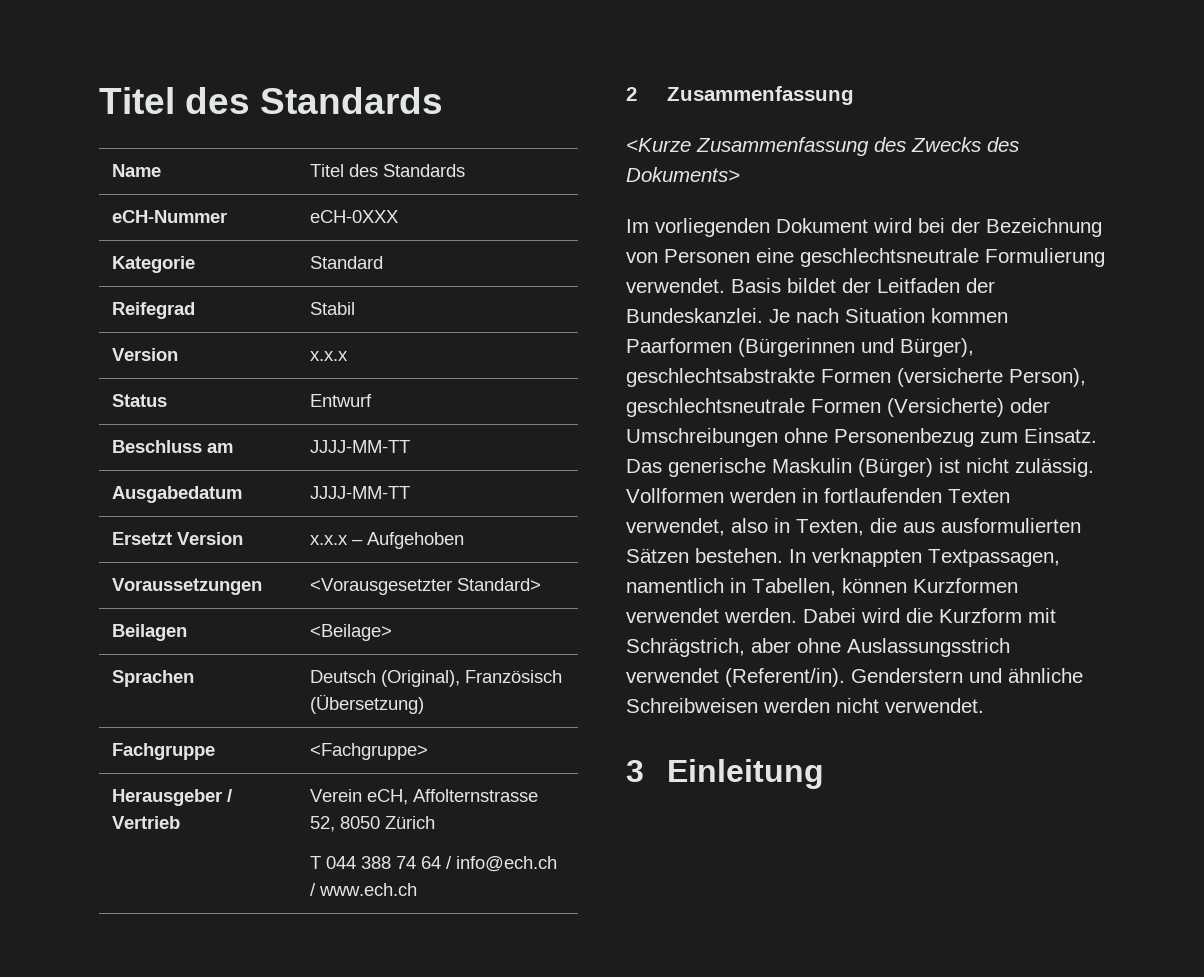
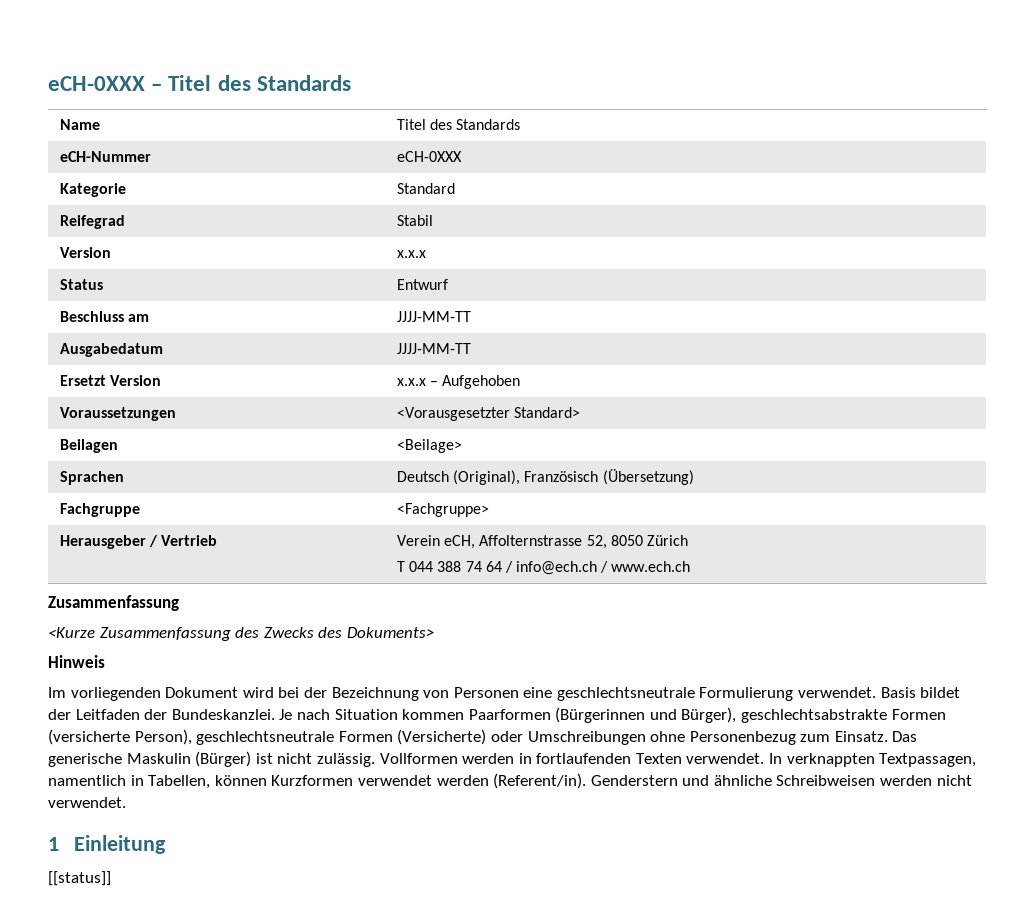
(99, 100) none -> [48,76,163,91] eCH-0XXX –
[626,87,637,101] 2 -> (691, 566) none
(740, 174) none -> [48,655,105,668] // Hinweis
[626,518,1081,536] [626,548,783,563] verwendet, also in Texten, die aus ausformulierten Sätzen bestehen. -> [686,753,765,764] verwendet.
[724,608,1056,623] [626,638,1010,657] [626,668,719,683] werden. Dabei wird die Kurzform mit Schrägstrich, aber ohne Auslassungsstrich verwendet -> [436,775,489,786] werden
[626,760,644,782] 3 -> [48,837,59,851] 1
(824, 774) none -> [48,871,111,886] // [[status]]

